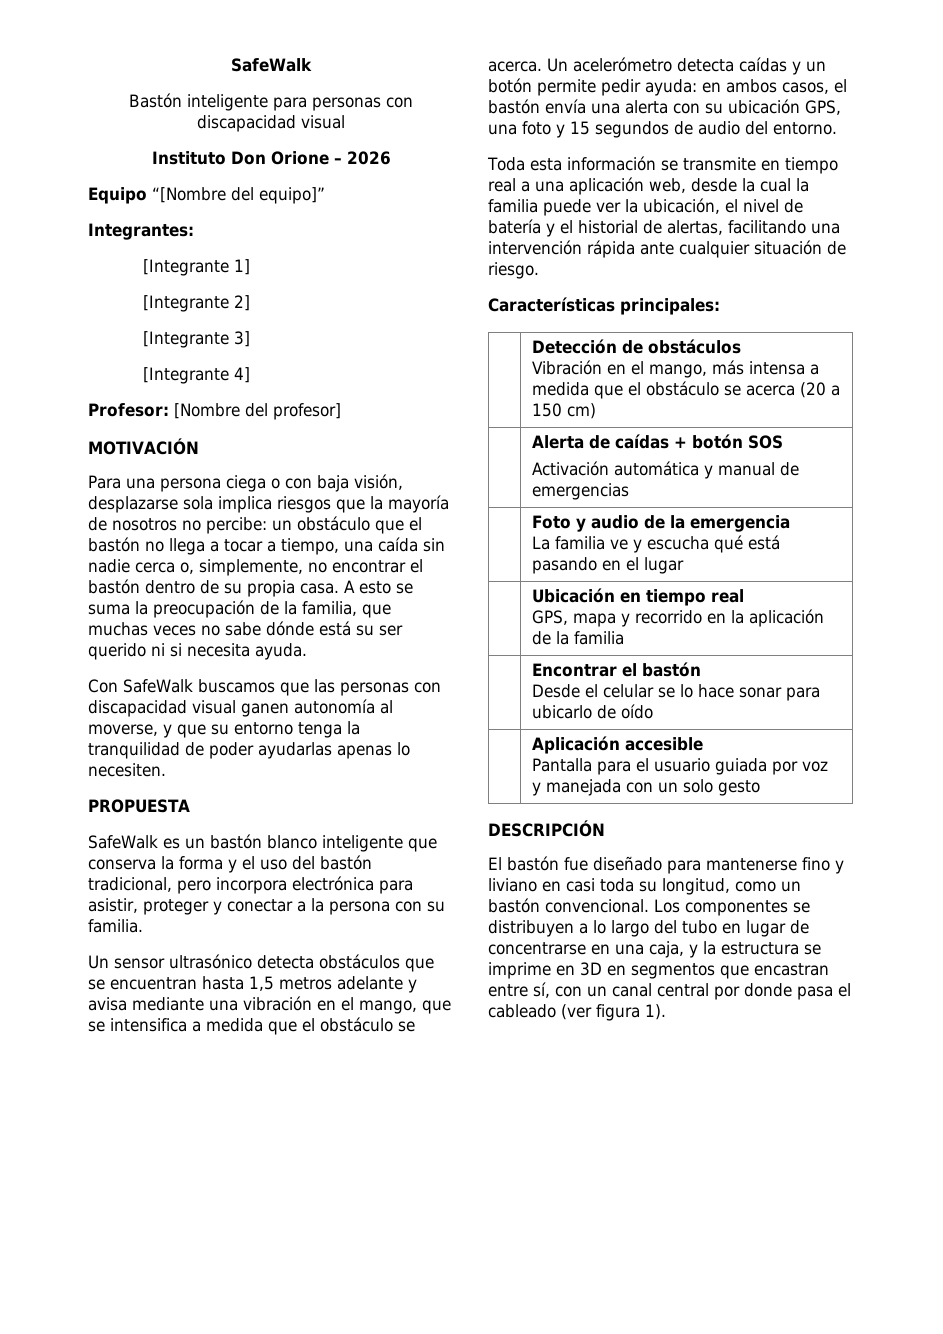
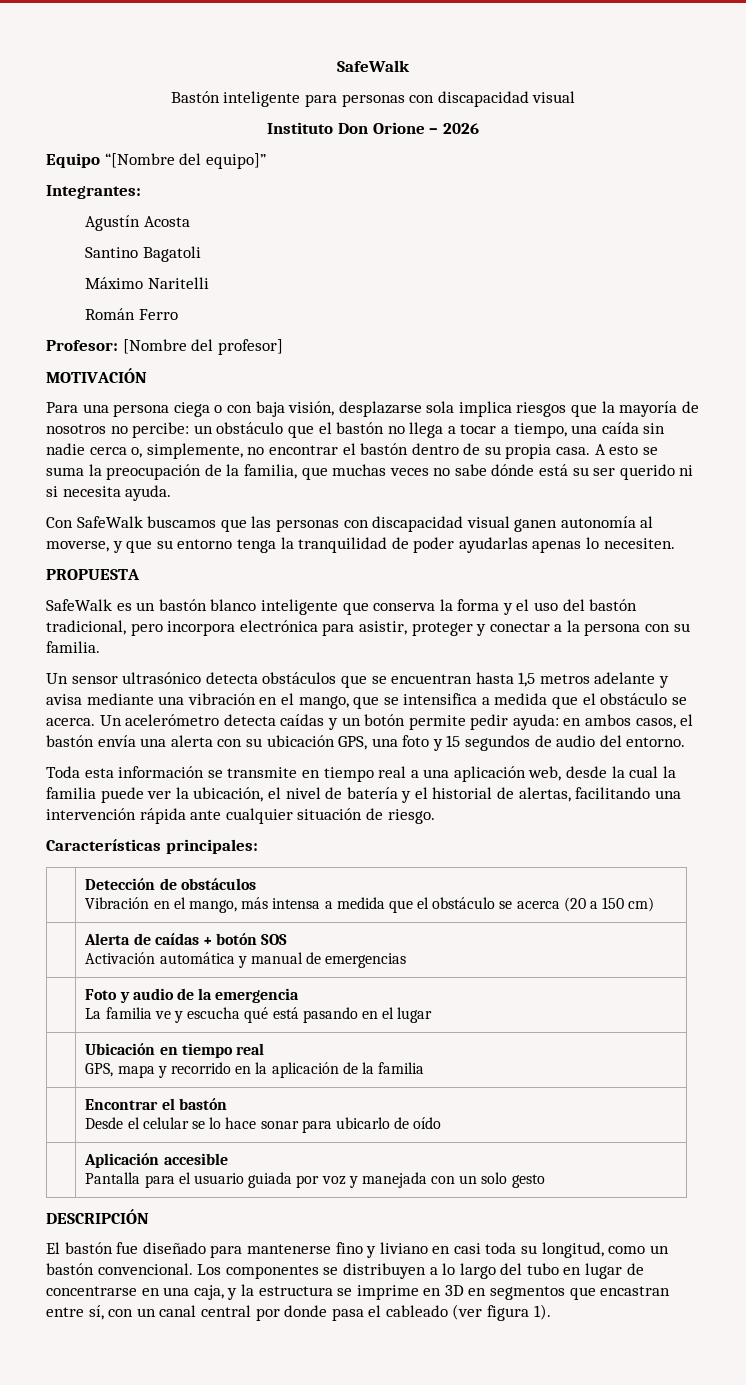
[142,259,250,276] [142,295,250,312] [142,331,250,348] [142,367,250,384] [Integrante 1] // [Integrante 2] // [Integrante 3] // [Integrante 4] -> [84,215,190,231] [84,246,201,262] [84,277,209,289] [84,308,178,320] Agustín Acosta // Santino Bagatoli // Máximo Naritelli // Román Ferro

